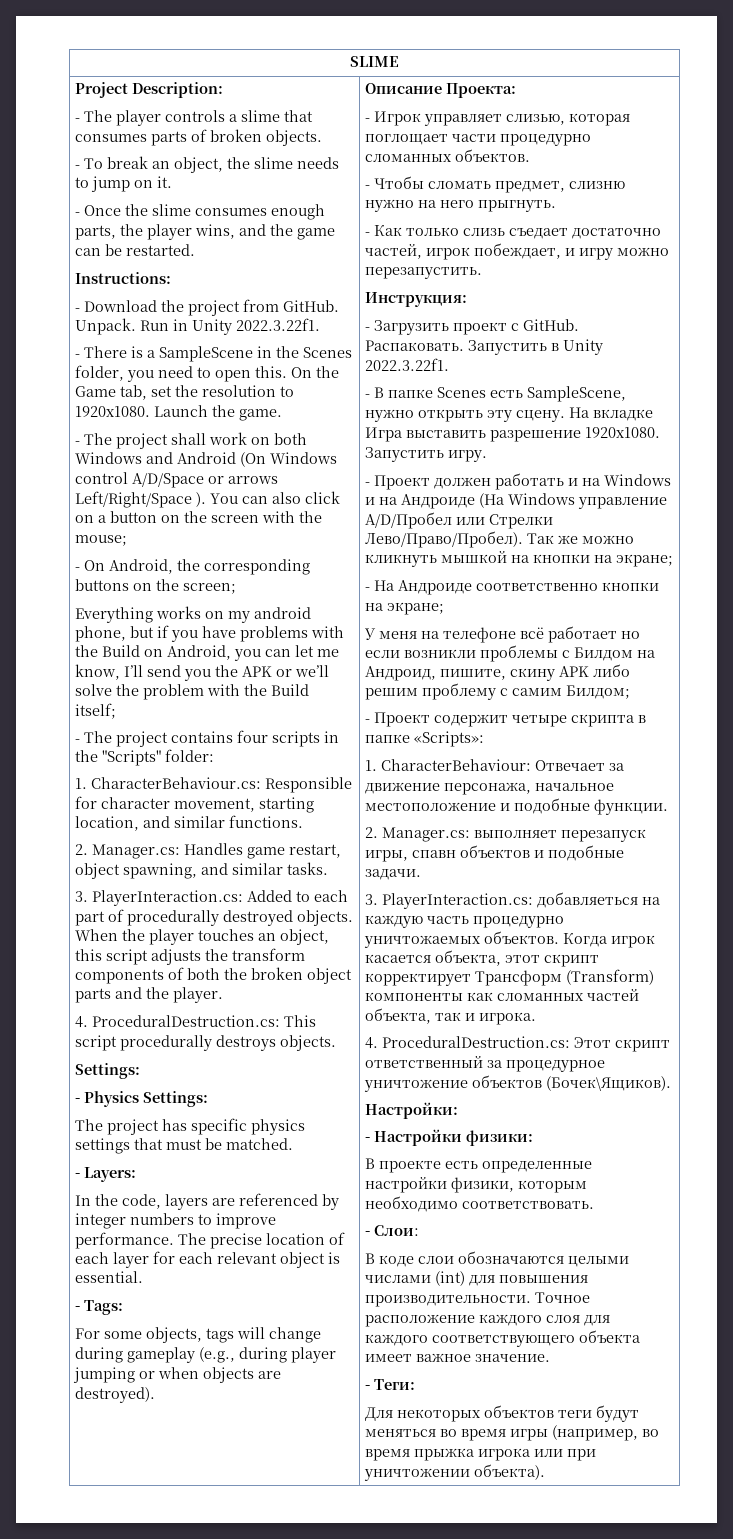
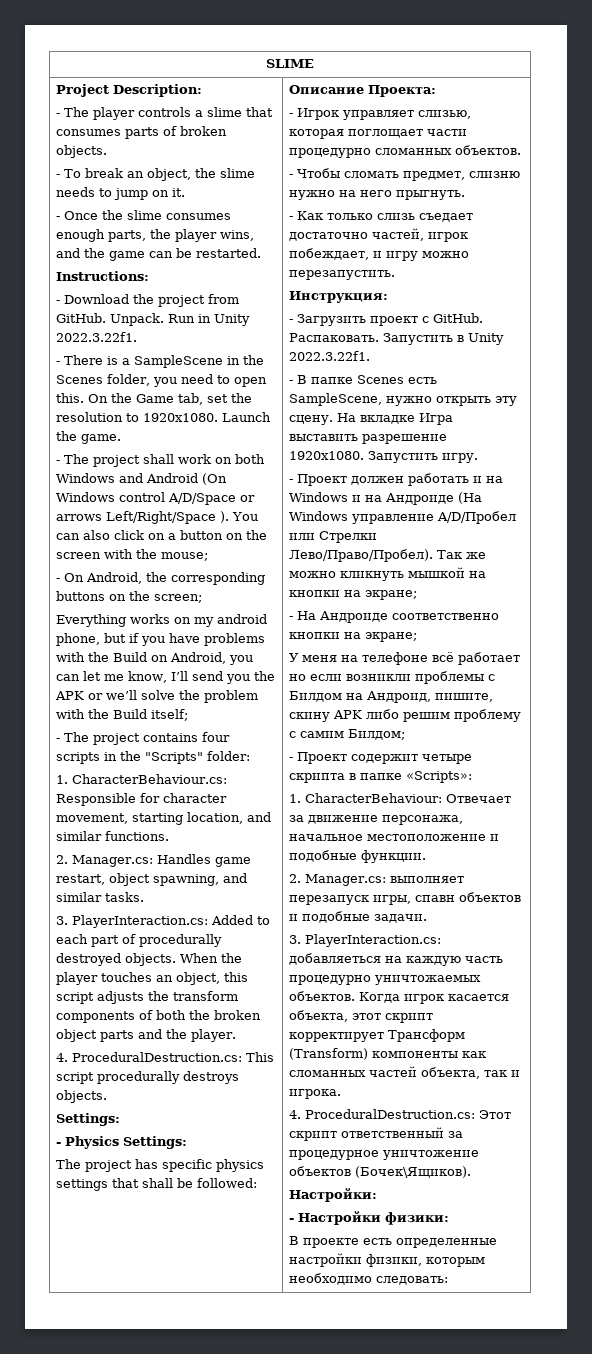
[166,1138,294,1150] [75,1167,137,1182] [75,1193,340,1210] [75,1213,277,1229] [75,1232,346,1249] [75,1251,341,1268] [75,1271,144,1283] [75,1300,124,1315] [75,1327,322,1343] [75,1347,337,1363] [73,1367,282,1383] [75,1387,156,1403] must be matched. // - Layers: // In the code, layers are referenced by integer numbers to improve performance. The precise location of each layer for each relevant object is essential. // - Tags: // For some objects, tags will change during gameplay (e.g., during player jumping or when objects are destroyed). -> [141,1178,257,1188] shall be followed:
[462,1201,595,1209] [365,1225,420,1236] [365,1251,630,1267] [365,1271,589,1286] [365,1292,591,1307] [365,1314,611,1327] [365,1330,641,1347] [365,1353,551,1362] [365,1379,416,1390] [365,1405,640,1422] [365,1425,660,1441] [365,1448,597,1461] [364,1464,546,1481] соответствовать. // - Слои: // В коде слои обозначаются целыми числами (int) для повышения производительности. Точное расположение каждого слоя для каждого соответствующего объекта имеет важное значение. // - Теги: // Для некоторых объектов теги будут меняться во время игры (например, во время прыжка игрока или при уничтожении объекта). -> [375,1276,448,1285] следовать:

